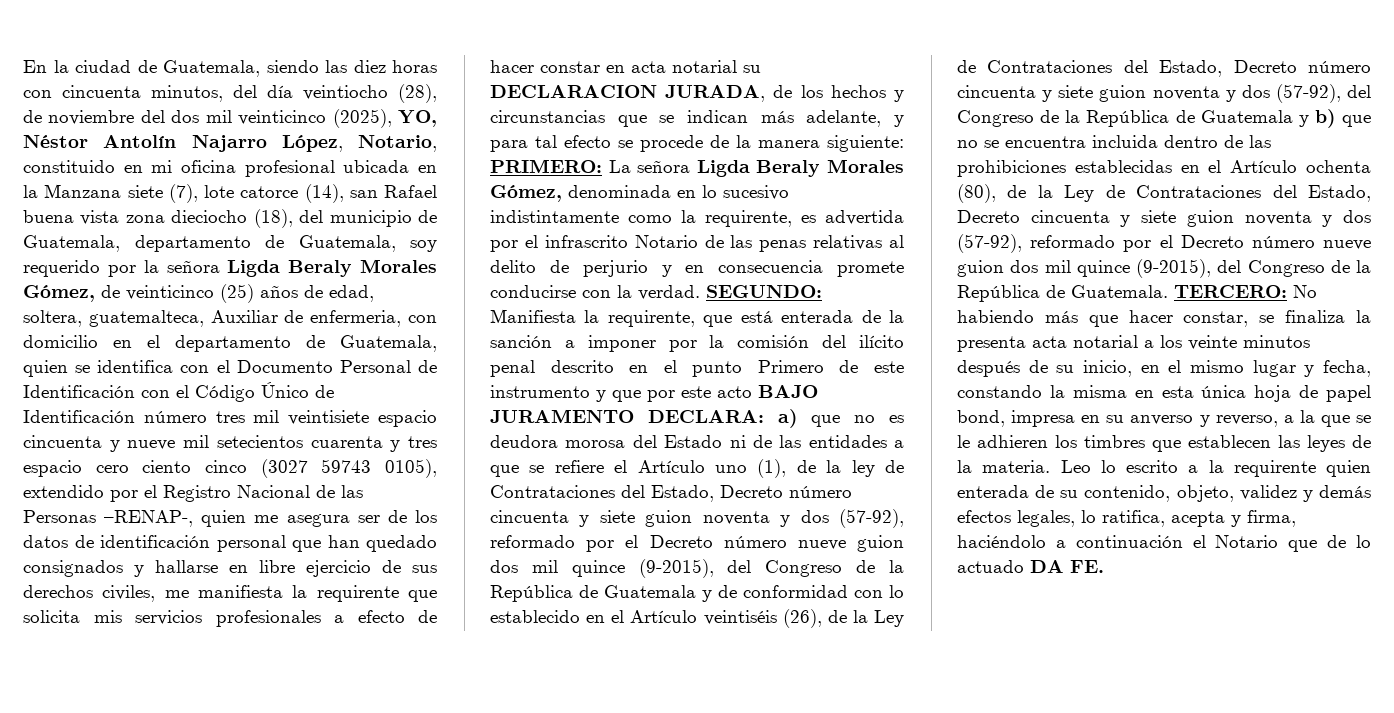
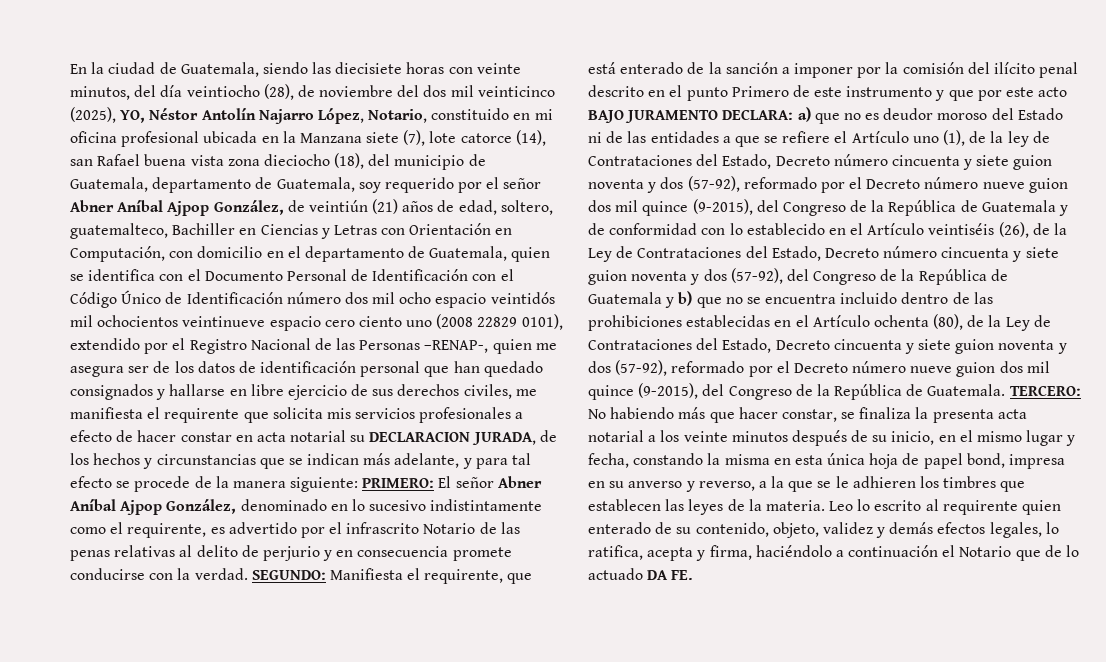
[353,60,386,73] diez -> [335,62,403,74] diecisiete
[62,85,141,98] cincuenta -> [476,63,521,74] veinte
[143,259,437,277] [23,284,374,303] [23,310,402,327] la señora Ligda Beraly Morales Gómez, de veinticinco (25) años de edad, soltera, guatemalteca, Auxiliar de enfermeria, -> [486,177,542,189] [70,199,553,216] [70,223,513,239] [70,246,165,262] el señor Abner Aníbal Ajpop González, de veintiún (21) años de edad, soltero, guatemalteco, Bachiller en Ciencias y Letras con Orientación en Computación,
[215,410,438,427] [23,435,438,452] [23,459,437,478] tres mil veintisiete espacio cincuenta y nueve mil setecientos cuarenta y tres espacio cero ciento cinco (3027 59743 0105), -> [344,292,555,308] [70,314,563,331] dos mil ocho espacio veintidós mil ochocientos veintinueve espacio cero ciento uno (2008 22829 0101),
[292,585,308,598] la -> [147,407,161,419] el
[608,159,904,177] [490,185,671,202] La señora Ligda Beraly Morales Gómez, denominada -> [438,476,542,488] [70,499,327,515] El señor Abner Aníbal Ajpop González, denominado
[681,210,696,223] la -> [110,522,124,534] el
[825,210,904,225] advertida -> [228,522,297,534] advertido
[584,310,600,323] la -> [407,568,421,580] el
[781,310,854,323] enterada -> [620,62,684,74] enterado
[490,435,626,448] deudora morosa -> [883,108,988,120] deudor moroso
[1092,135,1158,148] incluida -> [840,292,898,304] incluido
[1188,460,1224,473] a la -> [925,499,939,511] al
[957,485,1029,498] enterada -> [588,522,651,534] enterado

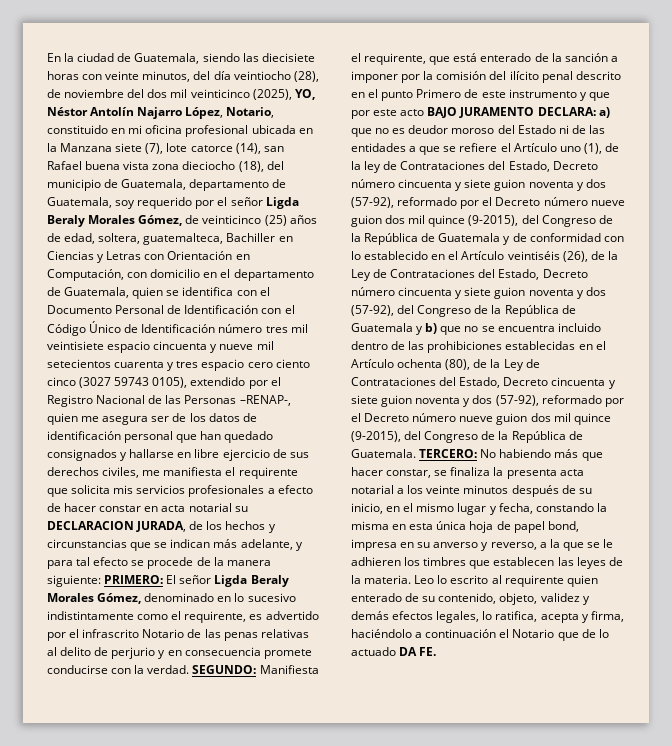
[70,199,399,216] Abner Aníbal Ajpop González, de veintiún (21) -> [265,197,299,209] [47,215,287,227] Ligda Beraly Morales Gómez, de veinticinco (25)
[500,200,553,215] [70,223,168,239] soltero, guatemalteco, -> [98,233,224,245] soltera, guatemalteca,
[344,292,555,308] [70,314,563,331] dos mil ocho espacio veintidós mil ochocientos veintinueve espacio cero ciento uno (2008 22829 0101), -> [265,324,308,333] [47,341,274,353] [47,359,310,371] [47,377,188,388] tres mil veintisiete espacio cincuenta y nueve mil setecientos cuarenta y tres espacio cero ciento cinco (3027 59743 0105),
[497,476,542,488] [70,499,237,515] Abner Aníbal Ajpop González, -> [214,575,289,587] [47,593,142,604] Ligda Beraly Morales Gómez,

